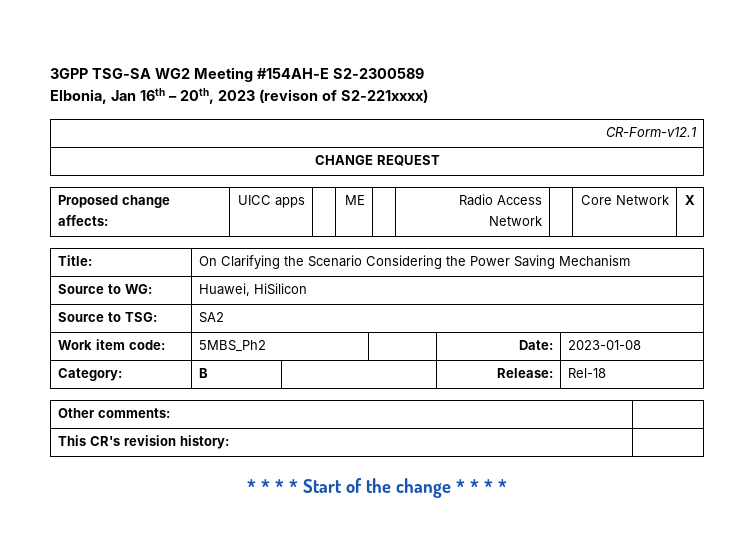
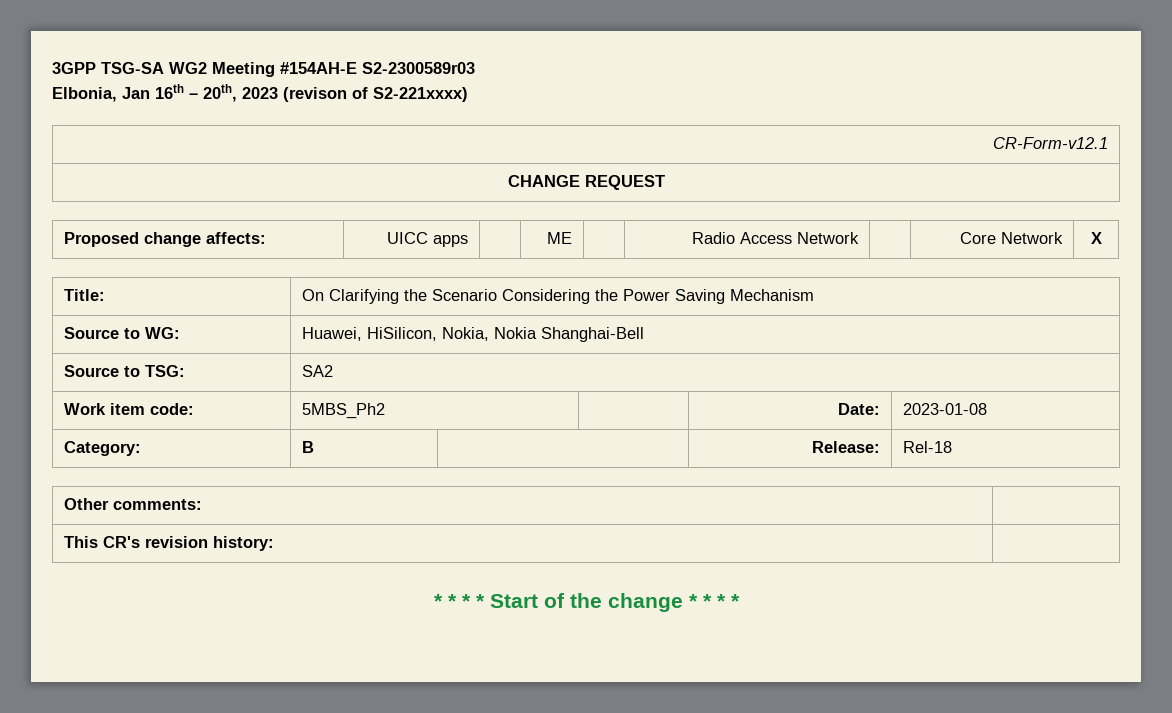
[333,68,424,79] S2-2300589 -> [362,62,475,74] S2-2300589r03
[253,283,307,295] HiSilicon -> [366,327,644,342] HiSilicon, Nokia, Nokia Shanghai-Bell

